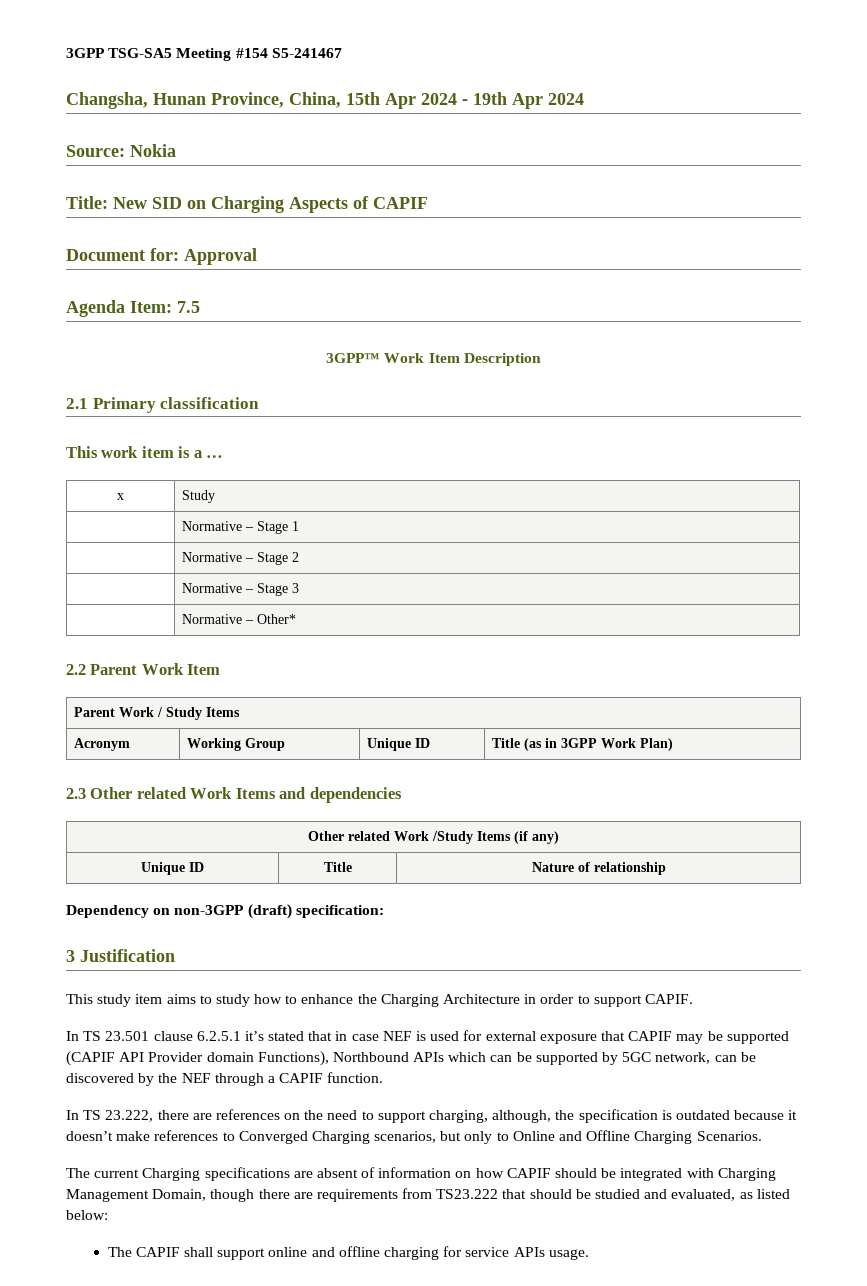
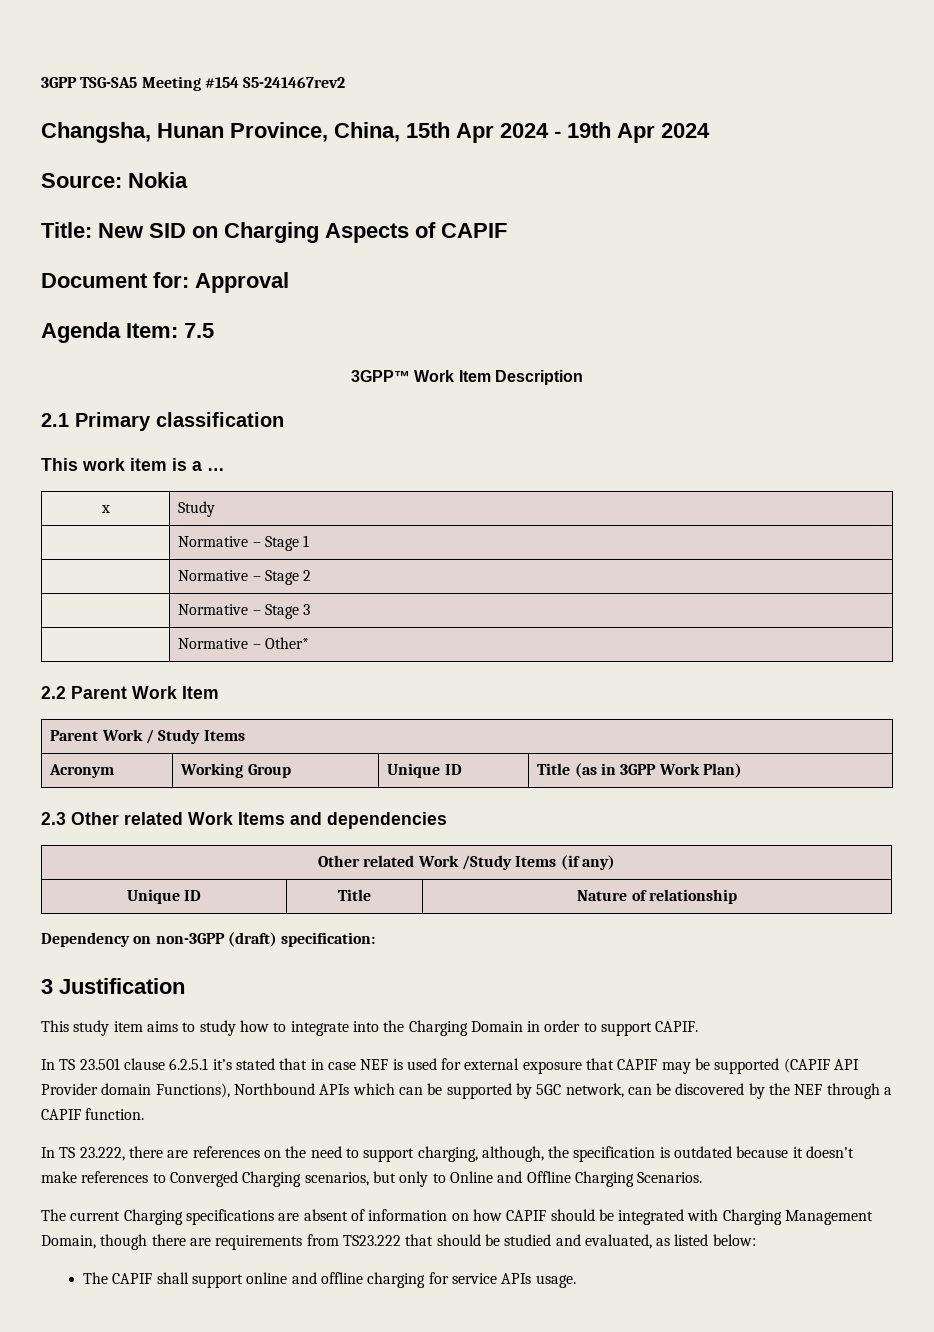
[271,48,342,58] S5-241467 -> [243,77,346,88] S5-241467rev2
[301,994,354,1004] enhance -> [290,1021,379,1036] integrate into
[443,994,521,1004] Architecture -> [470,1021,523,1032] Domain

